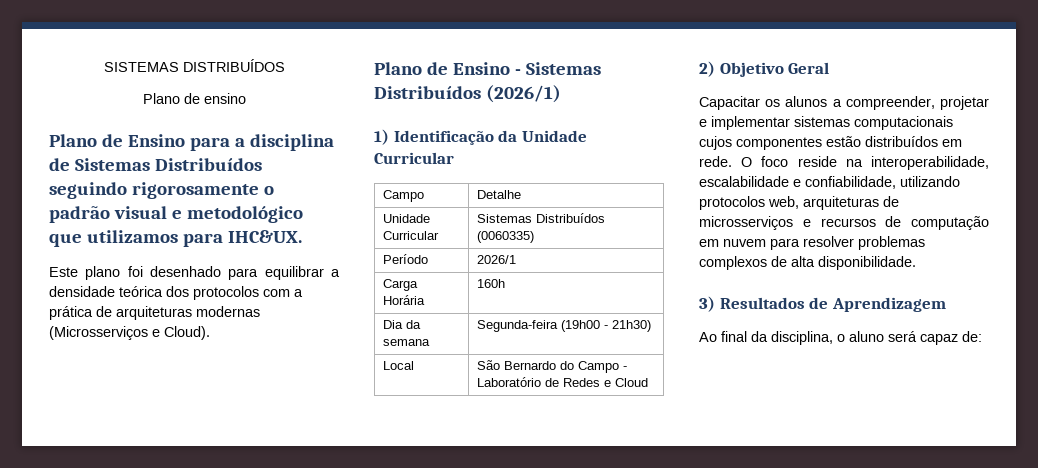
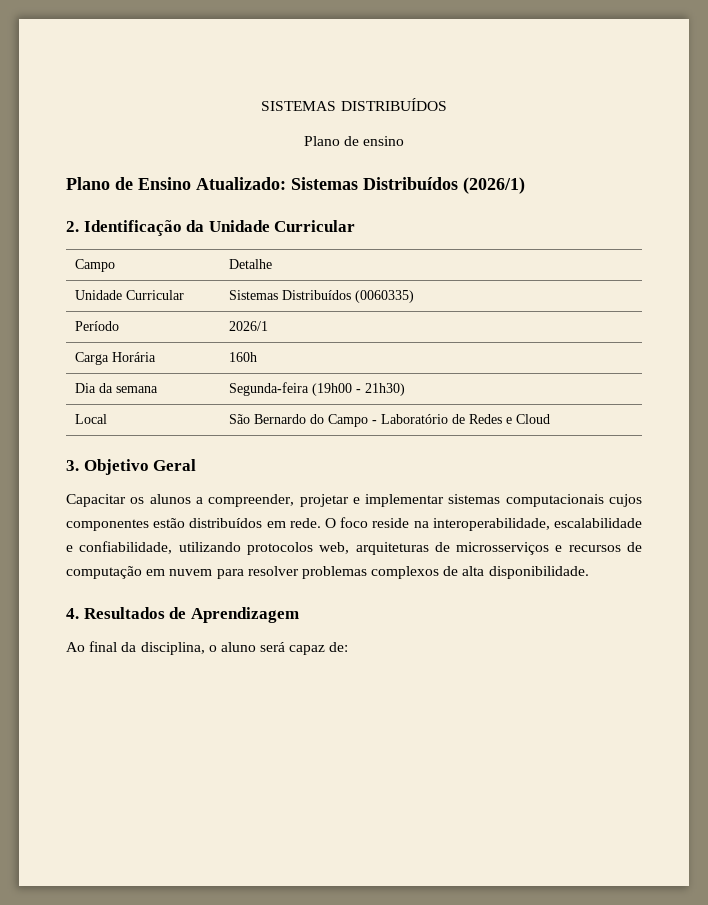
[189,134,334,151] [49,158,262,171] [49,182,274,199] [49,206,303,223] [49,230,302,247] [49,266,340,280] [49,286,303,300] [49,306,260,320] [49,326,210,340] [374,62,521,75] para a disciplina de Sistemas Distribuídos seguindo rigorosamente o padrão visual e metodológico que utilizamos para IHC&UX. // Este plano foi desenhado para equilibrar a densidade teórica dos protocolos com a prática de arquiteturas modernas (Microsserviços e Cloud). // Plano de Ensino - -> [196,177,286,190] Atualizado:
[374,129,389,145] 1) -> [66,221,79,232] 2.
[699,61,715,77] 2) -> [66,460,79,471] 3.
[699,296,715,312] 3) -> [66,608,79,619] 4.

